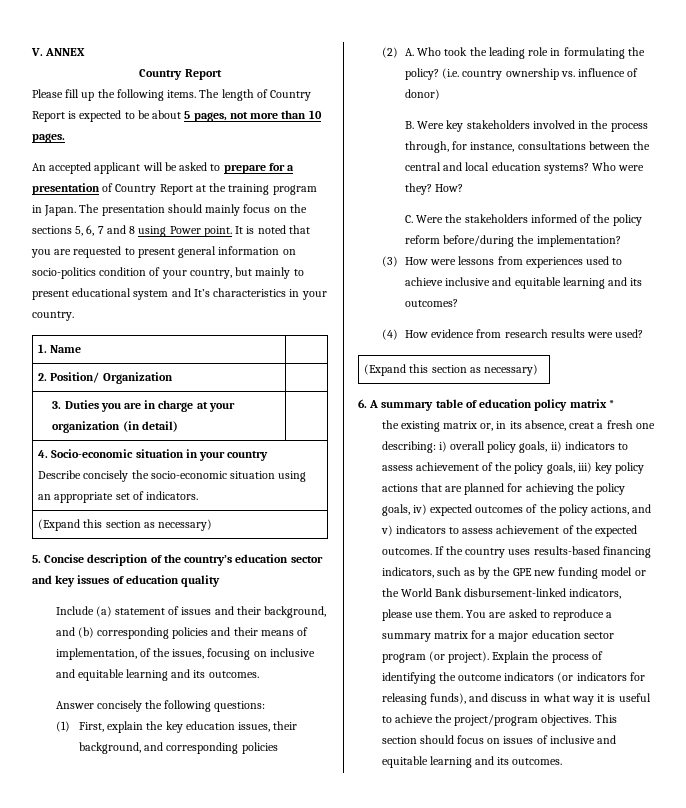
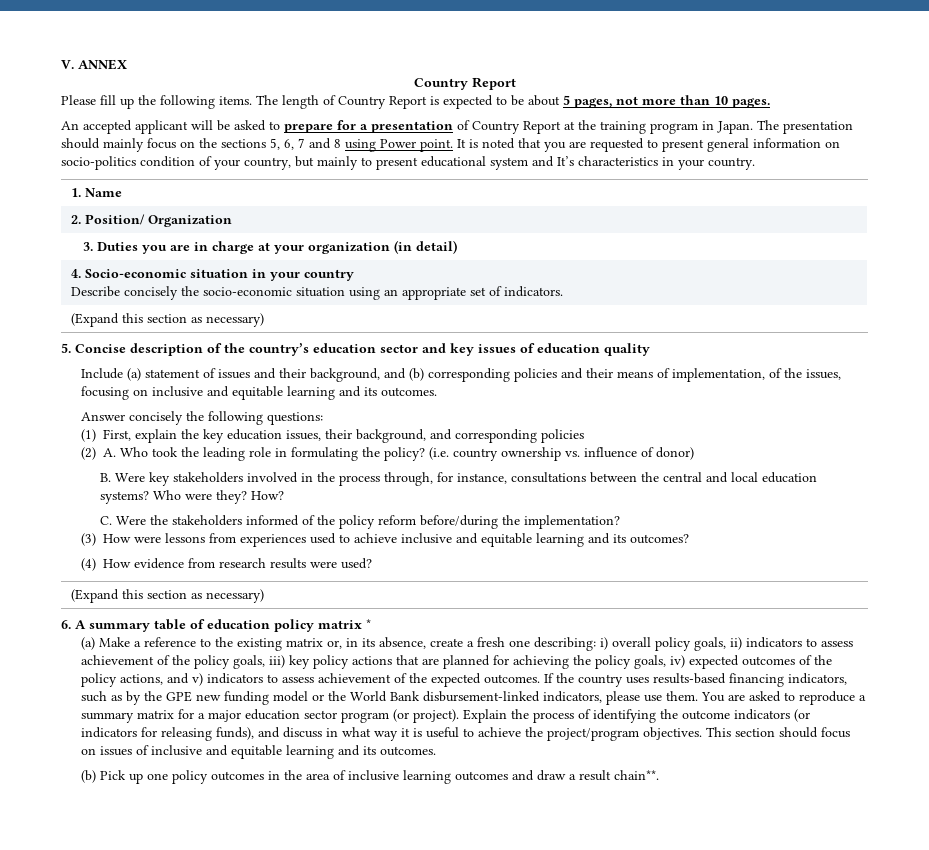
(614, 404) none -> [80,637,211,650] (a) Make a reference to
[569,422,595,429] creat -> [429,638,463,647] create
(563, 761) none -> [80,770,659,784] // (b) Pick up one policy outcomes in the area of inclusive learning outcomes and draw a result chain**.

